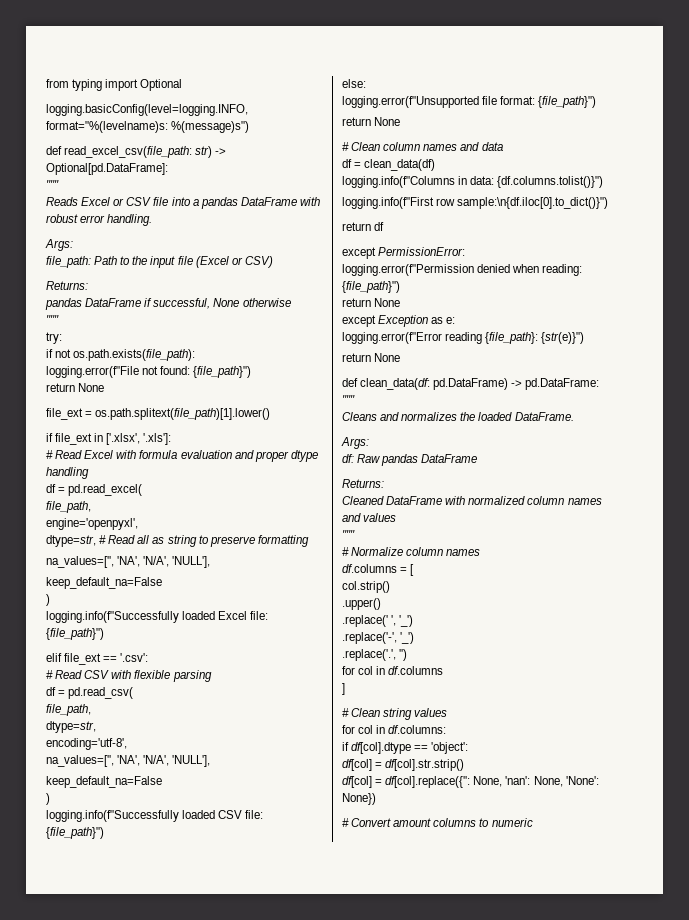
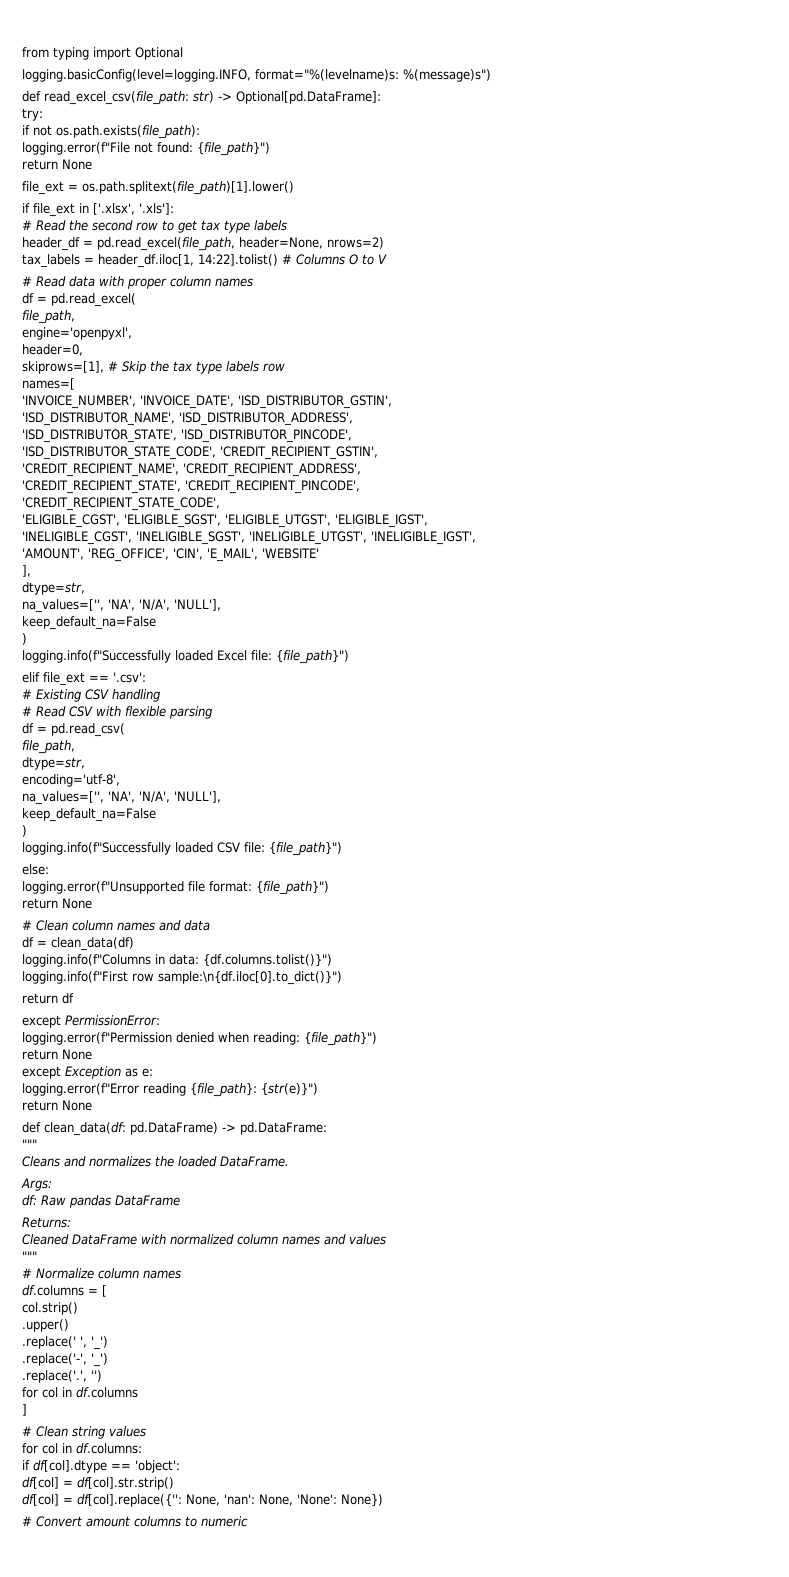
[46,180,59,189] [46,197,320,209] [46,214,153,226] [45,239,73,251] [46,256,273,268] [46,281,88,290] [45,298,291,310] [46,315,59,324] // """ // Reads Excel or CSV file into a pandas DataFrame with robust error handling. // Args: // file_path: Path to the input file (Excel or CSV) // Returns: // pandas DataFrame if successful, None otherwise // """ -> (381, 97) none
[84,450,318,462] [46,467,89,479] Excel with formula evaluation and proper dtype handling -> [69,220,287,233] [22,237,384,251] [22,254,387,268] [22,276,253,289] the second row to get tax type labels // header_df = pd.read_excel(file_path, header=None, nrows=2) // tax_labels = header_df.iloc[1, 14:22].tolist() # Columns O to V // # Read data with proper column names
[46,535,309,547] dtype=str, # Read all as string to preserve formatting -> [22,344,83,356] [22,361,285,374] [22,378,75,390] [22,395,392,409] [22,412,353,426] [22,429,352,443] [22,446,378,460] [22,463,361,477] [22,480,360,494] [22,497,220,511] [22,514,428,528] [22,531,476,545] [22,548,319,562] [22,565,31,577] [22,582,85,595] header=0, // skiprows=[1], # Skip the tax type labels row // names=[ // 'INVOICE_NUMBER', 'INVOICE_DATE', 'ISD_DISTRIBUTOR_GSTIN', // 'ISD_DISTRIBUTOR_NAME', 'ISD_DISTRIBUTOR_ADDRESS', // 'ISD_DISTRIBUTOR_STATE', 'ISD_DISTRIBUTOR_PINCODE', // 'ISD_DISTRIBUTOR_STATE_CODE', 'CREDIT_RECIPIENT_GSTIN', // 'CREDIT_RECIPIENT_NAME', 'CREDIT_RECIPIENT_ADDRESS', // 'CREDIT_RECIPIENT_STATE', 'CREDIT_RECIPIENT_PINCODE', // 'CREDIT_RECIPIENT_STATE_CODE', // 'ELIGIBLE_CGST', 'ELIGIBLE_SGST', 'ELIGIBLE_UTGST', 'ELIGIBLE_IGST', // 'INELIGIBLE_CGST', 'INELIGIBLE_SGST', 'INELIGIBLE_UTGST', 'INELIGIBLE_IGST', // 'AMOUNT', 'REG_OFFICE', 'CIN', 'E_MAIL', 'WEBSITE' // ], // dtype=str,
(149, 657) none -> [22,689,160,702] // # Existing CSV handling

